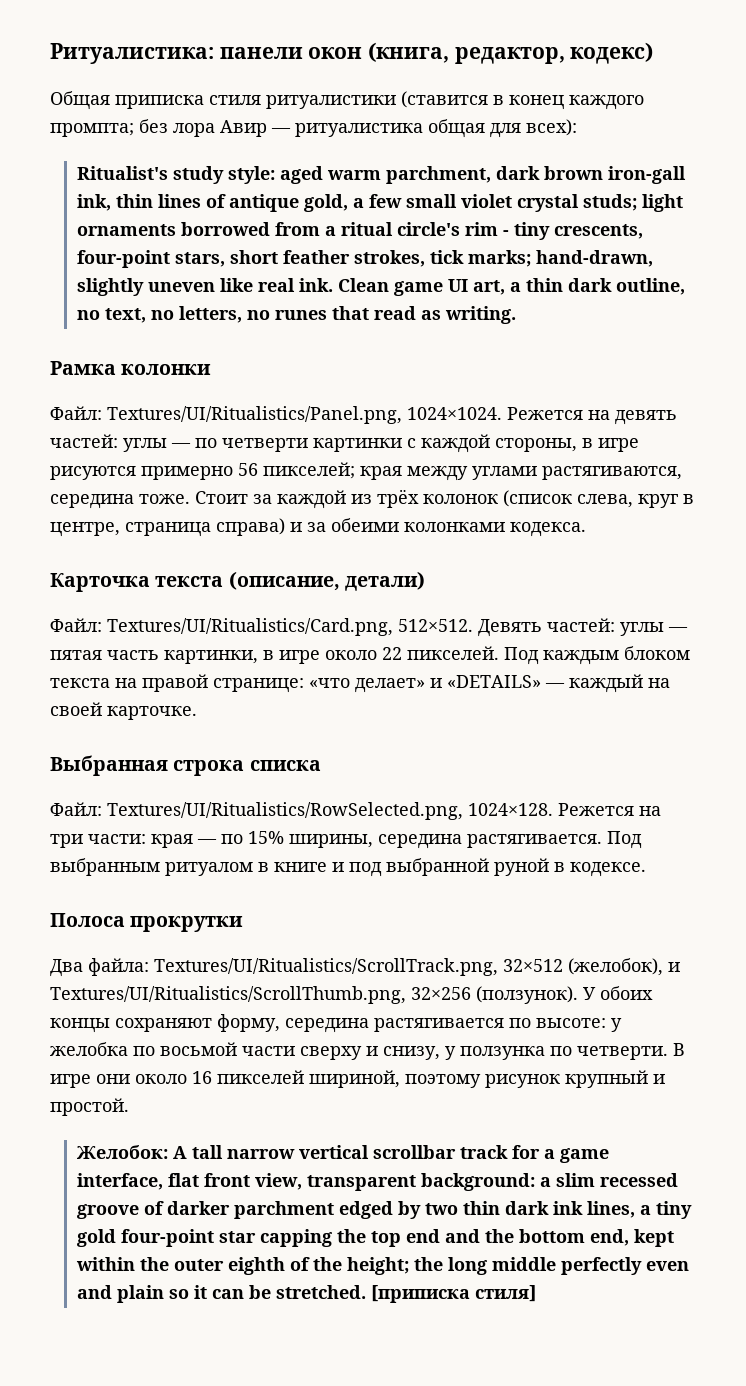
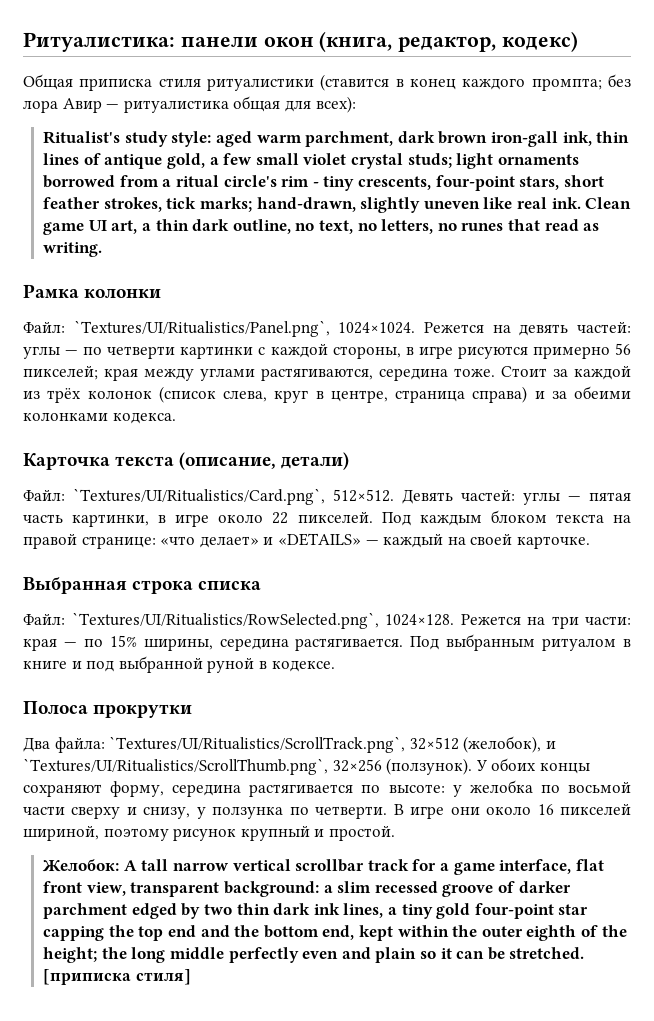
[107,406,402,424] Textures/UI/Ritualistics/Panel.png, -> [73,320,330,337] `Textures/UI/Ritualistics/Panel.png`,
[107,618,393,636] Textures/UI/Ritualistics/Card.png, -> [73,488,325,505] `Textures/UI/Ritualistics/Card.png`,
[107,802,463,820] Textures/UI/Ritualistics/RowSelected.png, -> [71,612,379,629] `Textures/UI/Ritualistics/RowSelected.png`,
[154,958,498,976] Textures/UI/Ritualistics/ScrollTrack.png, -> [109,736,406,753] `Textures/UI/Ritualistics/ScrollTrack.png`,
[50,986,406,1004] Textures/UI/Ritualistics/ScrollThumb.png, -> [23,758,328,775] `Textures/UI/Ritualistics/ScrollThumb.png`,

